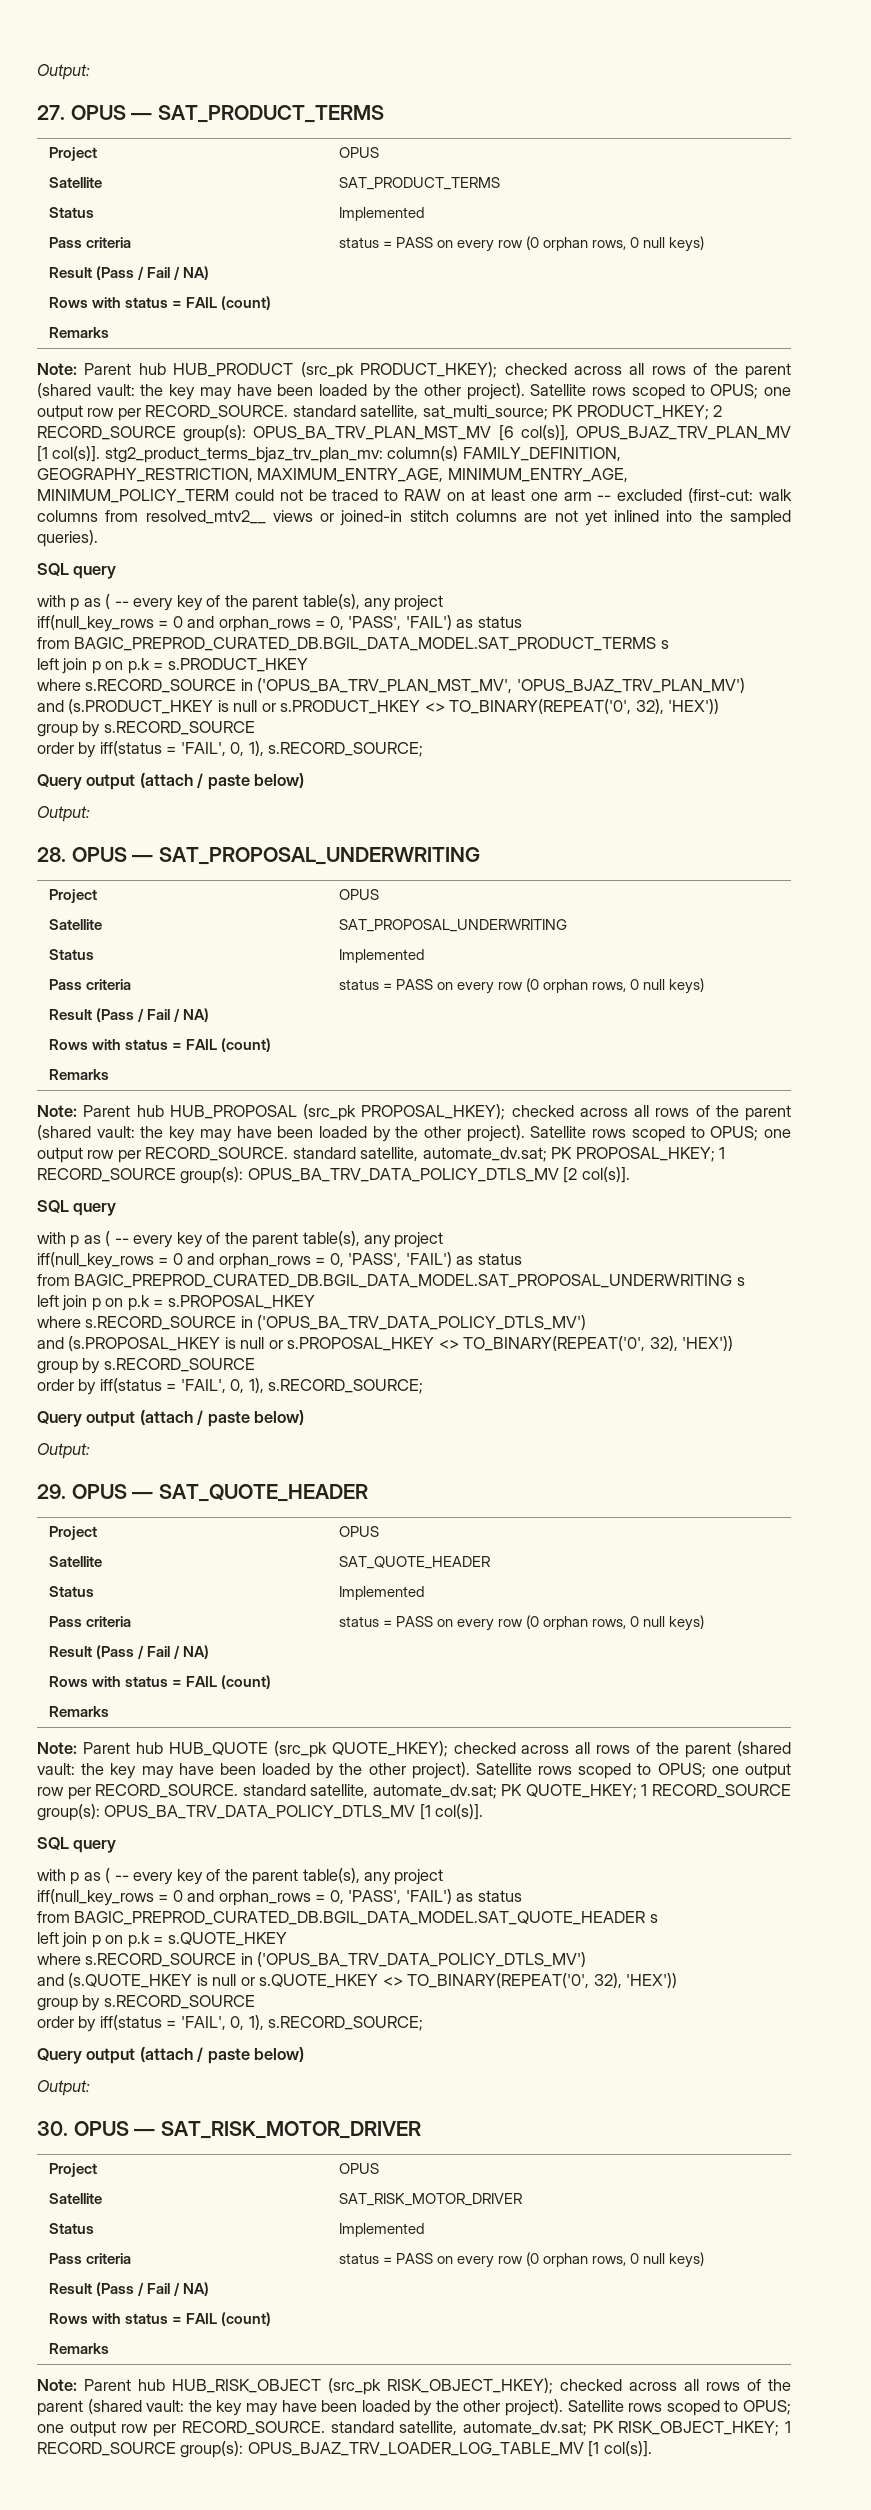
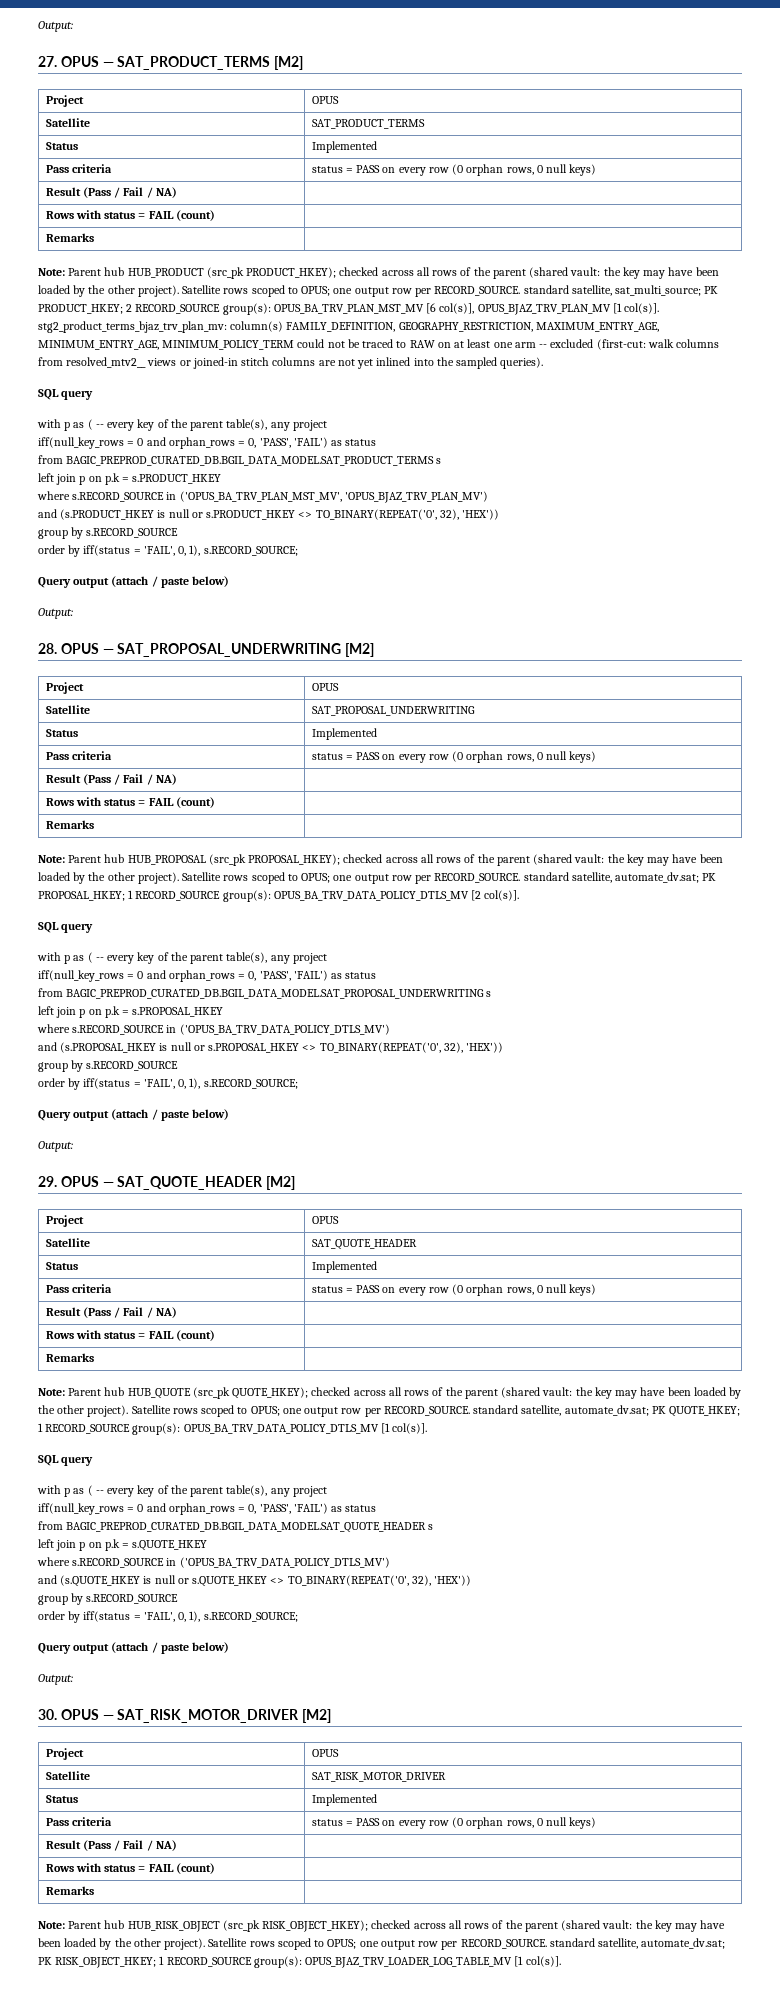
(384, 114) none -> [274,56,304,70] [M2]
(480, 856) none -> [345,643,375,657] [M2]
(368, 1493) none -> [266,1176,296,1190] [M2]
(421, 2130) none -> [302,1709,332,1723] [M2]

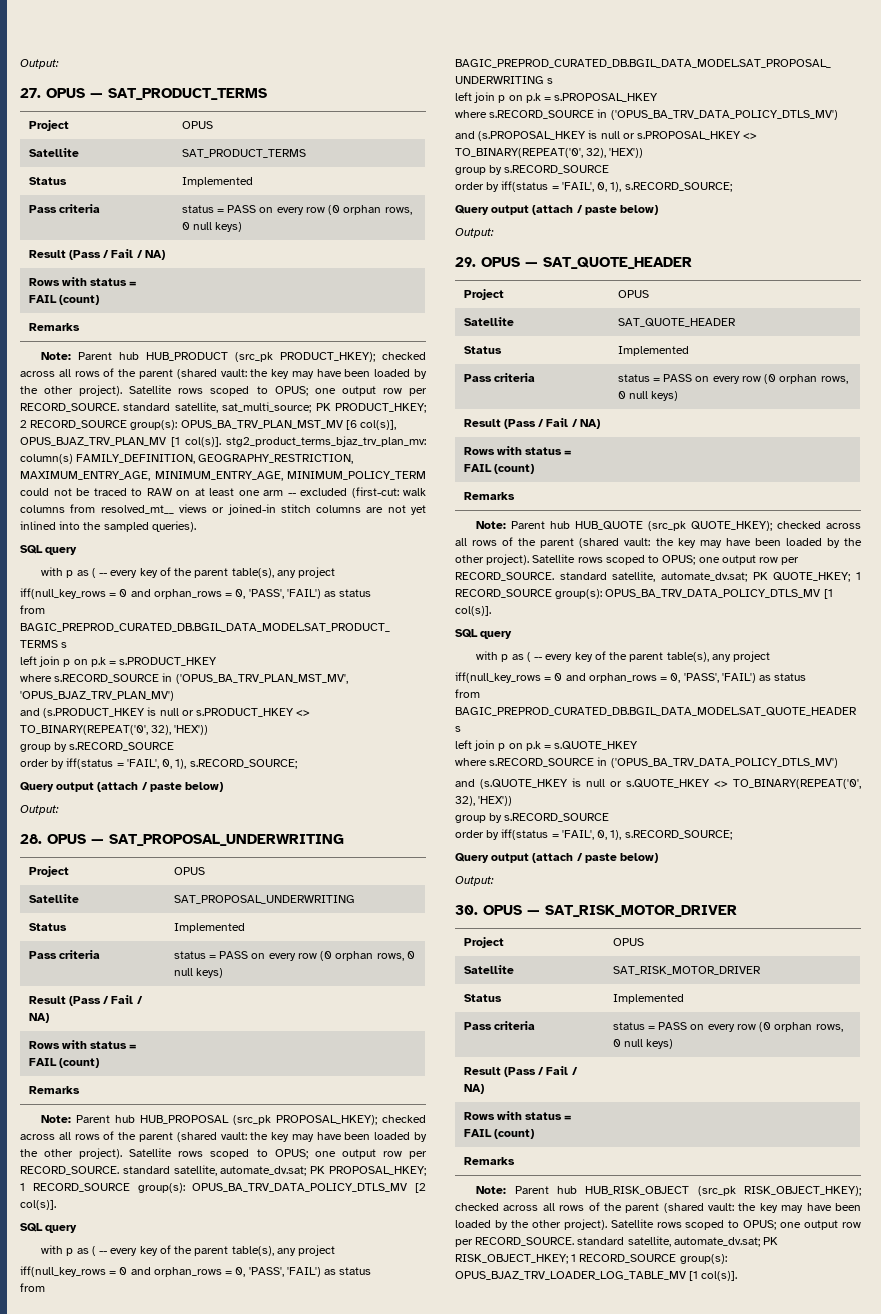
[274,56,304,70] [M2] -> (267, 94) none
[66,357,147,368] resolved_mtv2__ -> [100,505,174,514] resolved_mt__
[345,643,375,657] [M2] -> (344, 840) none
[266,1176,296,1190] [M2] -> (692, 263) none
[302,1709,332,1723] [M2] -> (737, 911) none

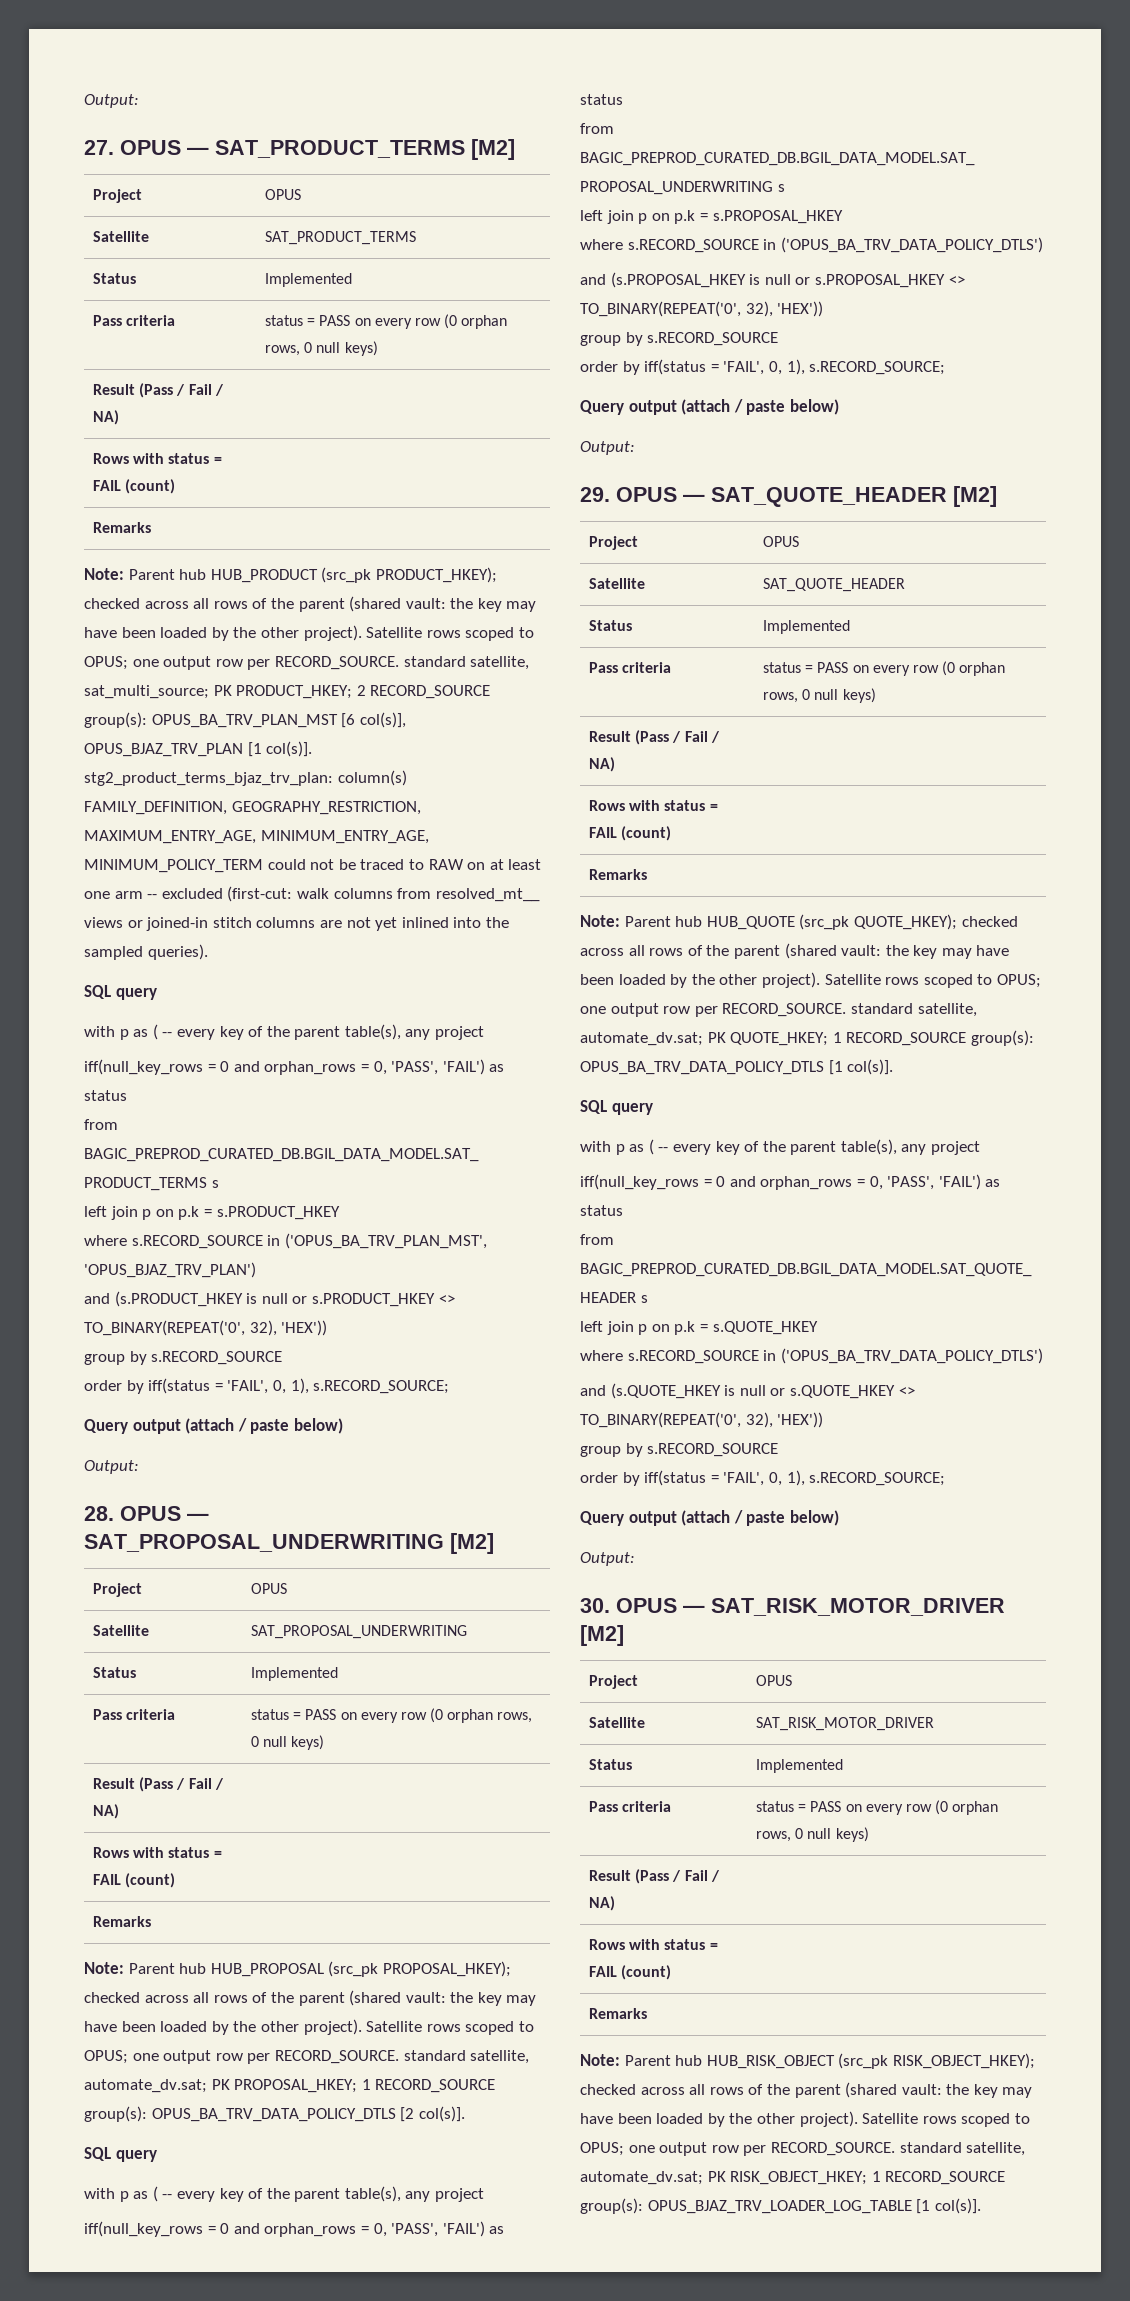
(267, 94) none -> [471,139,515,160] [M2]
[180,420,343,429] OPUS_BA_TRV_PLAN_MST_MV -> [151,714,338,728] OPUS_BA_TRV_PLAN_MST
[20,436,426,447] OPUS_BJAZ_TRV_PLAN_MV [1 col(s)]. stg2_product_terms_bjaz_trv_plan_mv: -> [84,741,313,757] [84,772,333,786] OPUS_BJAZ_TRV_PLAN [1 col(s)]. stg2_product_terms_bjaz_trv_plan:
[175,674,348,684] [20,691,174,701] ('OPUS_BA_TRV_PLAN_MST_MV', 'OPUS_BJAZ_TRV_PLAN_MV') -> [284,1233,487,1249] [84,1262,256,1278] ('OPUS_BA_TRV_PLAN_MST', 'OPUS_BJAZ_TRV_PLAN')
(344, 840) none -> [450,1533,494,1554] [M2]
[192,1183,408,1192] OPUS_BA_TRV_DATA_POLICY_DTLS_MV -> [151,2108,396,2122] OPUS_BA_TRV_DATA_POLICY_DTLS
[610,110,838,120] ('OPUS_BA_TRV_DATA_POLICY_DTLS_MV') -> [780,237,1043,253] ('OPUS_BA_TRV_DATA_POLICY_DTLS')
(692, 263) none -> [953,486,997,507] [M2]
[605,589,821,598] OPUS_BA_TRV_DATA_POLICY_DTLS_MV -> [580,1061,824,1075] OPUS_BA_TRV_DATA_POLICY_DTLS
[610,758,838,768] ('OPUS_BA_TRV_DATA_POLICY_DTLS_MV') -> [780,1348,1043,1364] ('OPUS_BA_TRV_DATA_POLICY_DTLS')
(737, 911) none -> [580,1625,624,1646] [M2]
[455,1271,686,1280] OPUS_BJAZ_TRV_LOADER_LOG_TABLE_MV -> [647,2200,912,2214] OPUS_BJAZ_TRV_LOADER_LOG_TABLE

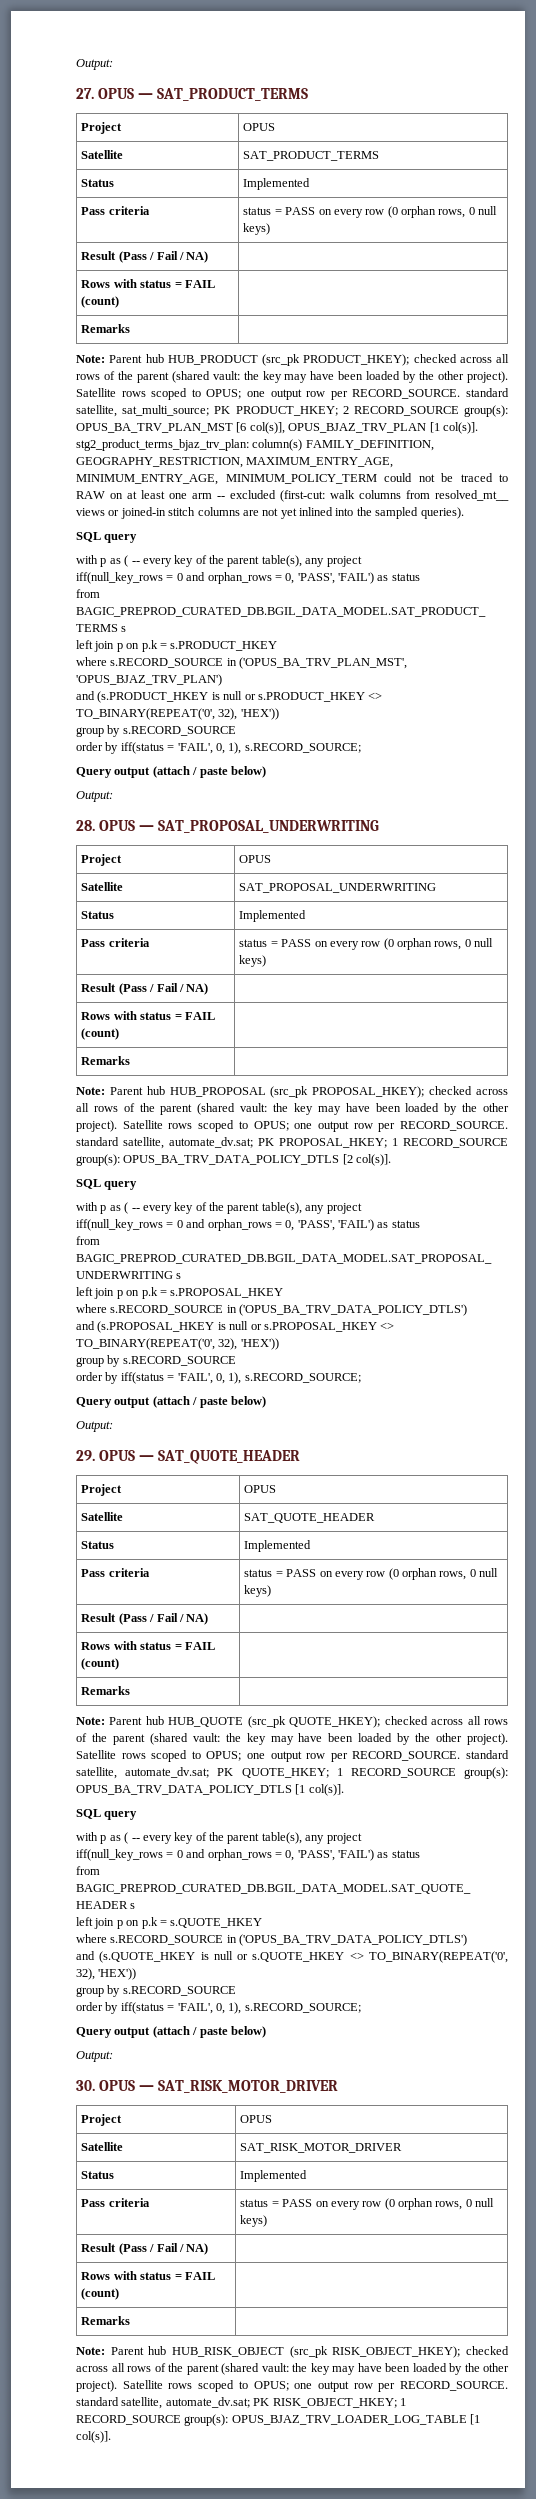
[471,139,515,160] [M2] -> (309, 94) none
[450,1533,494,1554] [M2] -> (380, 826) none
[953,486,997,507] [M2] -> (301, 1457) none
[580,1625,624,1646] [M2] -> (339, 2086) none

